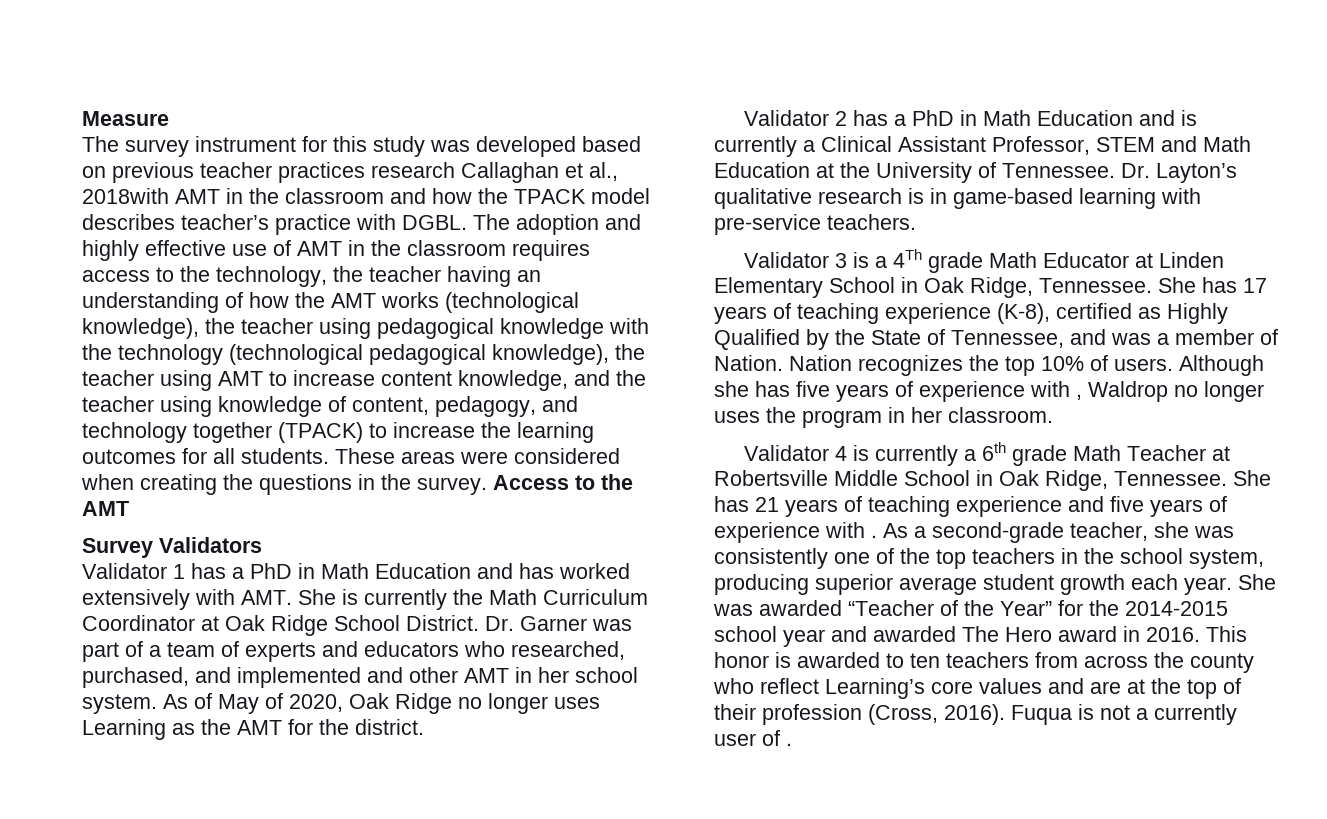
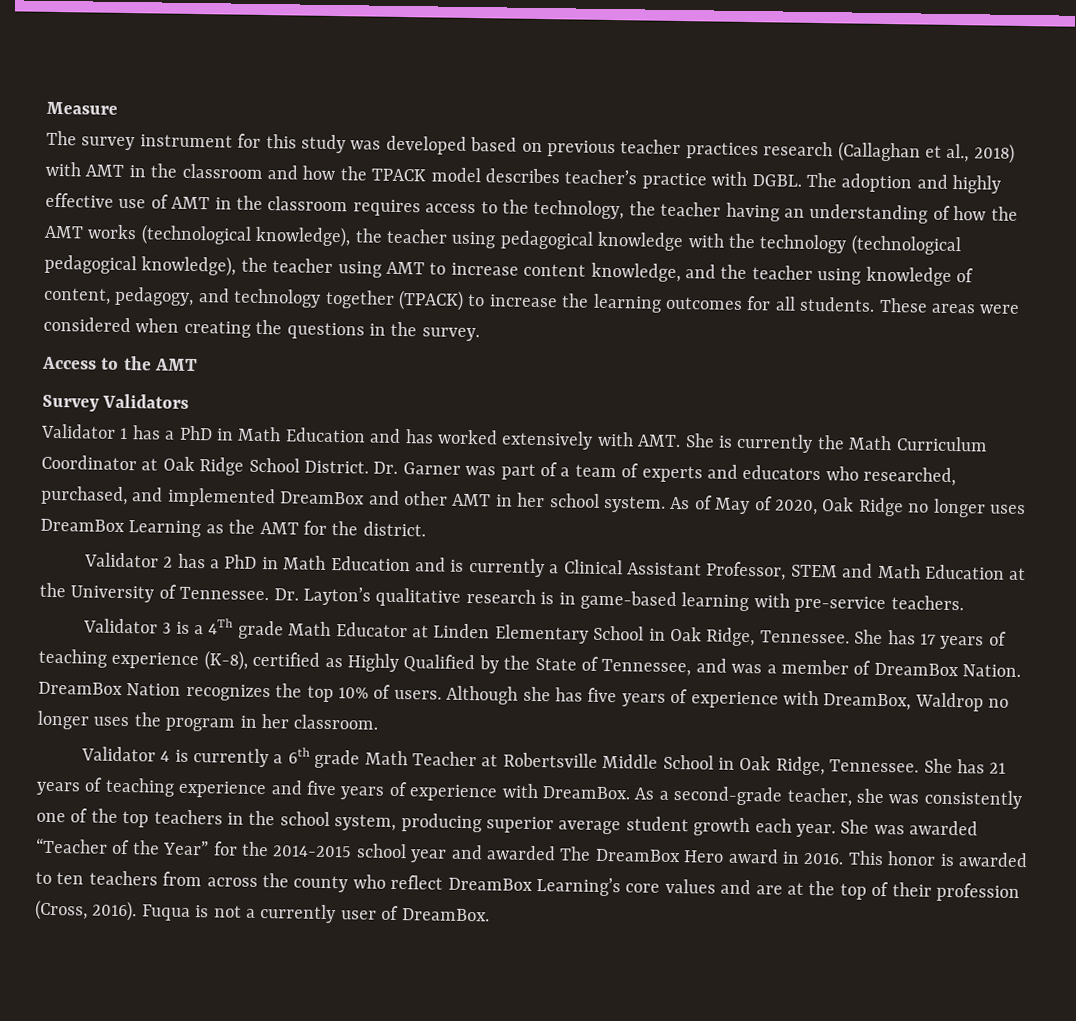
[461,162,559,183] Callaghan -> [837,141,921,163] (Callaghan
[82,188,169,204] 2018with -> [973,143,1015,164] [45,161,81,177] 2018) with
(487, 486) none -> (480, 334) //
(361, 677) none -> [280,491,366,505] DreamBox
(600, 703) none -> [40,518,125,533] DreamBox
[714,355,783,371] Nation. -> [873,662,1022,678] [38,681,123,695] DreamBox Nation. DreamBox
[1076,394,1082,400] , -> [823,693,912,711] DreamBox,
[871,535,877,538] . -> [541,786,630,800] DreamBox.
(999, 634) none -> [594,848,681,863] DreamBox
(819, 686) none -> [447,877,533,891] DreamBox
[786,743,792,746] . -> [401,908,490,922] DreamBox.

